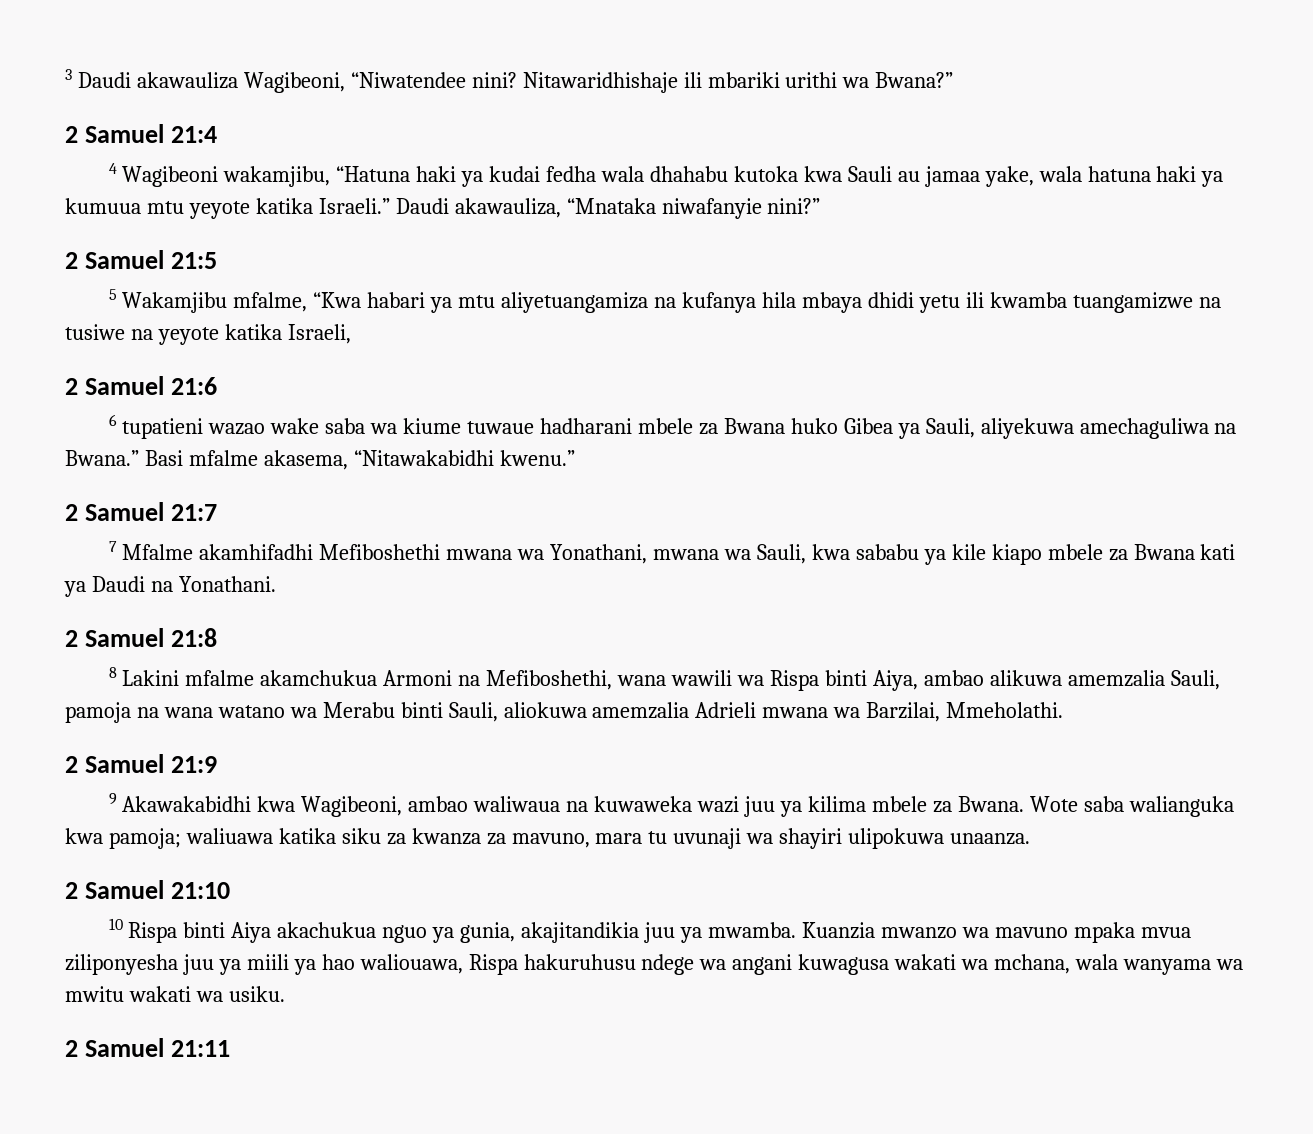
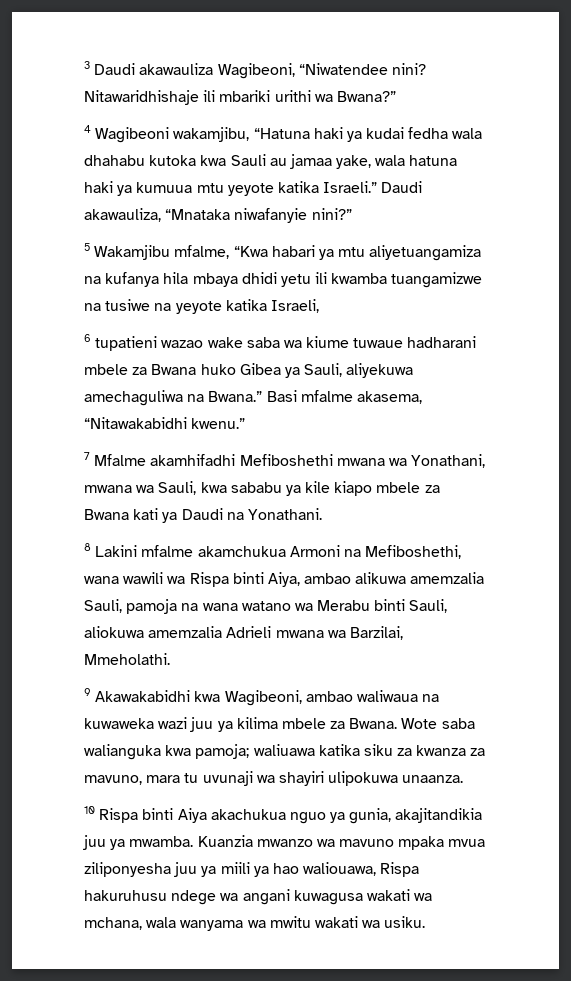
[65,124,217,143] // 2 Samuel 21:4 -> (396, 96) none
[65,250,217,269] // 2 Samuel 21:5 -> (352, 214) none
[65,376,217,395] // 2 Samuel 21:6 -> (319, 306) none
[65,502,217,521] // 2 Samuel 21:7 -> (246, 423) none
[65,628,217,647] // 2 Samuel 21:8 -> (322, 514) none
[65,754,217,773] // 2 Samuel 21:9 -> (170, 659) none
[65,880,230,899] // 2 Samuel 21:10 -> (464, 779) none
[65,1038,230,1057] // 2 Samuel 21:11 -> (426, 922) none

